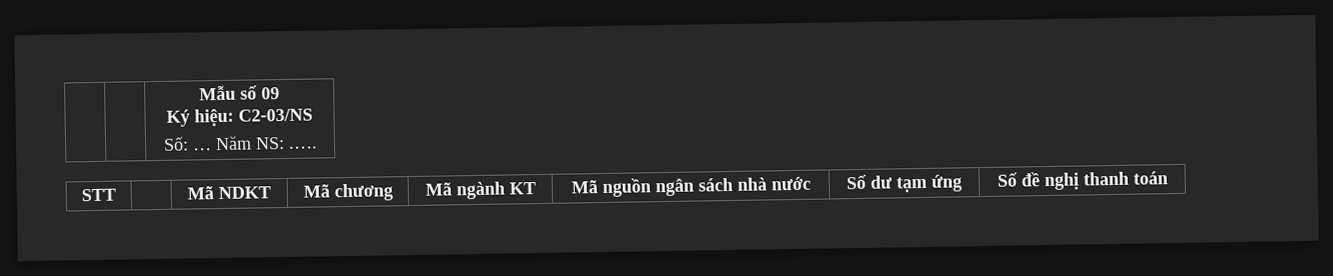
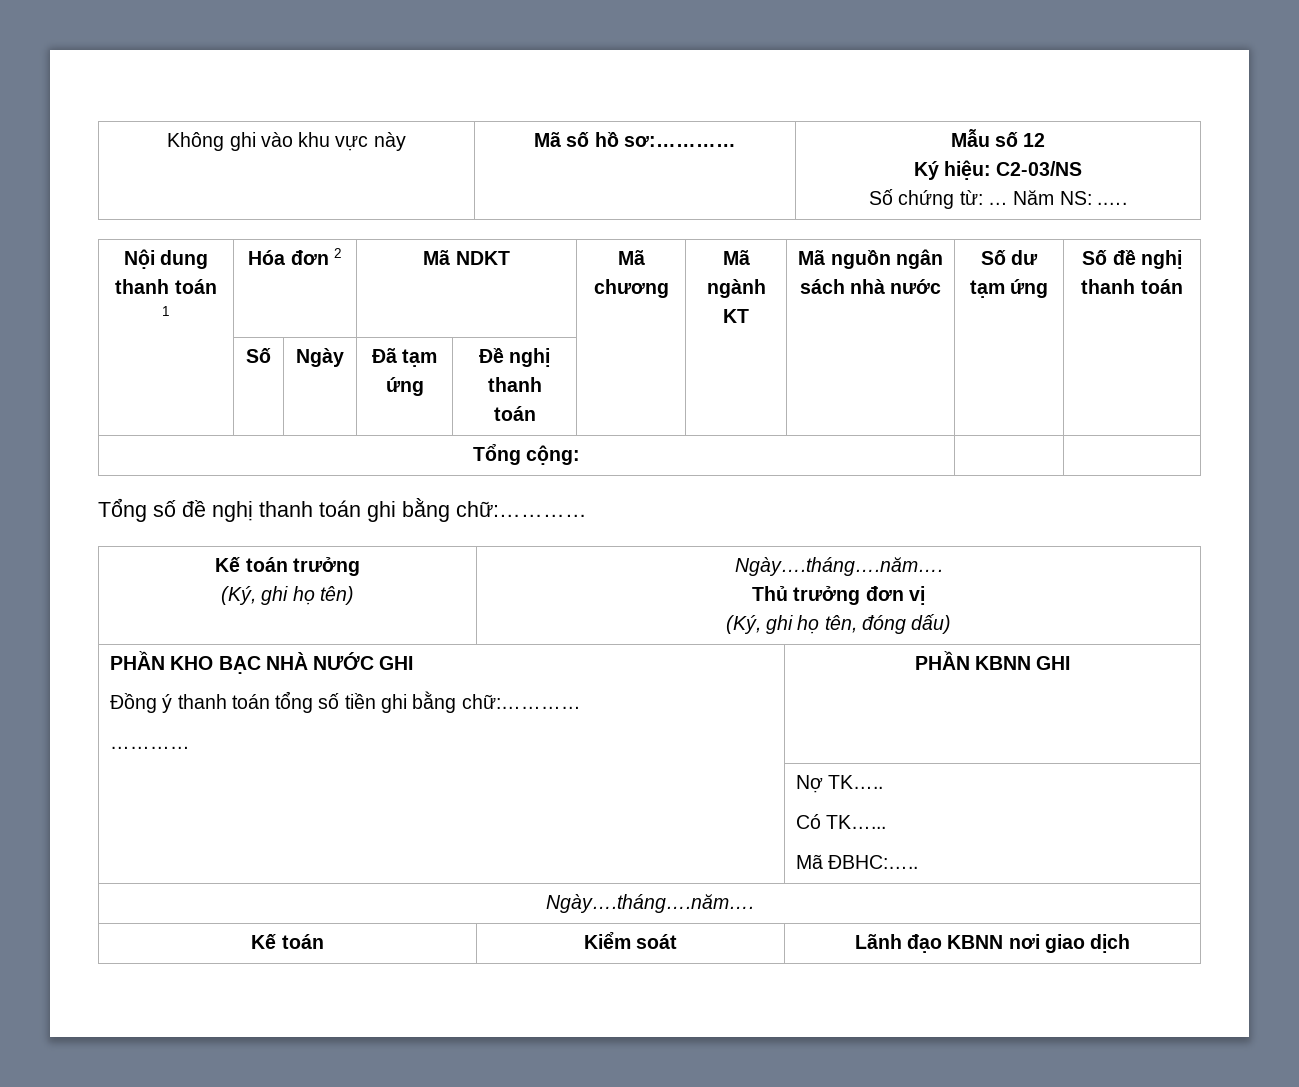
(199, 92) | -> [167,132,406,151] [534,132,736,147] Không ghi vào khu vực này | Mã số hồ sơ:…………
[261,87,280,100] 09 -> [1023,133,1046,147] 12
[162,136,189,151] Số: -> [869,189,983,209] Số chứng từ:
[81,188,116,202] STT | -> [123,249,209,269] [115,279,217,294] [162,306,170,316] [248,248,342,265] Nội dung thanh toán 1 | Hóa đơn 2
(1168, 178) none -> [246,348,271,363] [296,348,344,367] [371,348,438,367] [385,377,424,396] [478,348,551,367] [487,377,542,392] [493,406,536,421] [472,444,581,465] [98,498,587,522] [215,557,360,576] [221,586,354,605] [734,557,943,576] [752,586,925,605] [725,614,952,634] [110,651,414,674] [110,691,581,713] [110,746,191,749] [914,651,1071,670] [796,775,884,793] [796,814,887,829] [796,854,919,869] [545,894,754,913] [251,934,324,949] [583,932,678,949] [854,934,1131,953] // | Số | Ngày | Đã tạm ứng | Đề nghị thanh toán | | | | | // Tổng cộng: | | // Tổng số đề nghị thanh toán ghi bằng chữ:………… // Kế toán trưởng // (Ký, ghi họ tên) | Ngày….tháng….năm…. // Thủ trưởng đơn vị // (Ký, ghi họ tên, đóng dấu) // PHẦN KHO BẠC NHÀ NƯỚC GHI // Đồng ý thanh toán tổng số tiền ghi bằng chữ:………… // ………… | PHẦN KBNN GHI // | Nợ TK….. // Có TK…... // Mã ĐBHC:….. // Ngày….tháng….năm…. // Kế toán | Kiểm soát | Lãnh đạo KBNN nơi giao dịch

